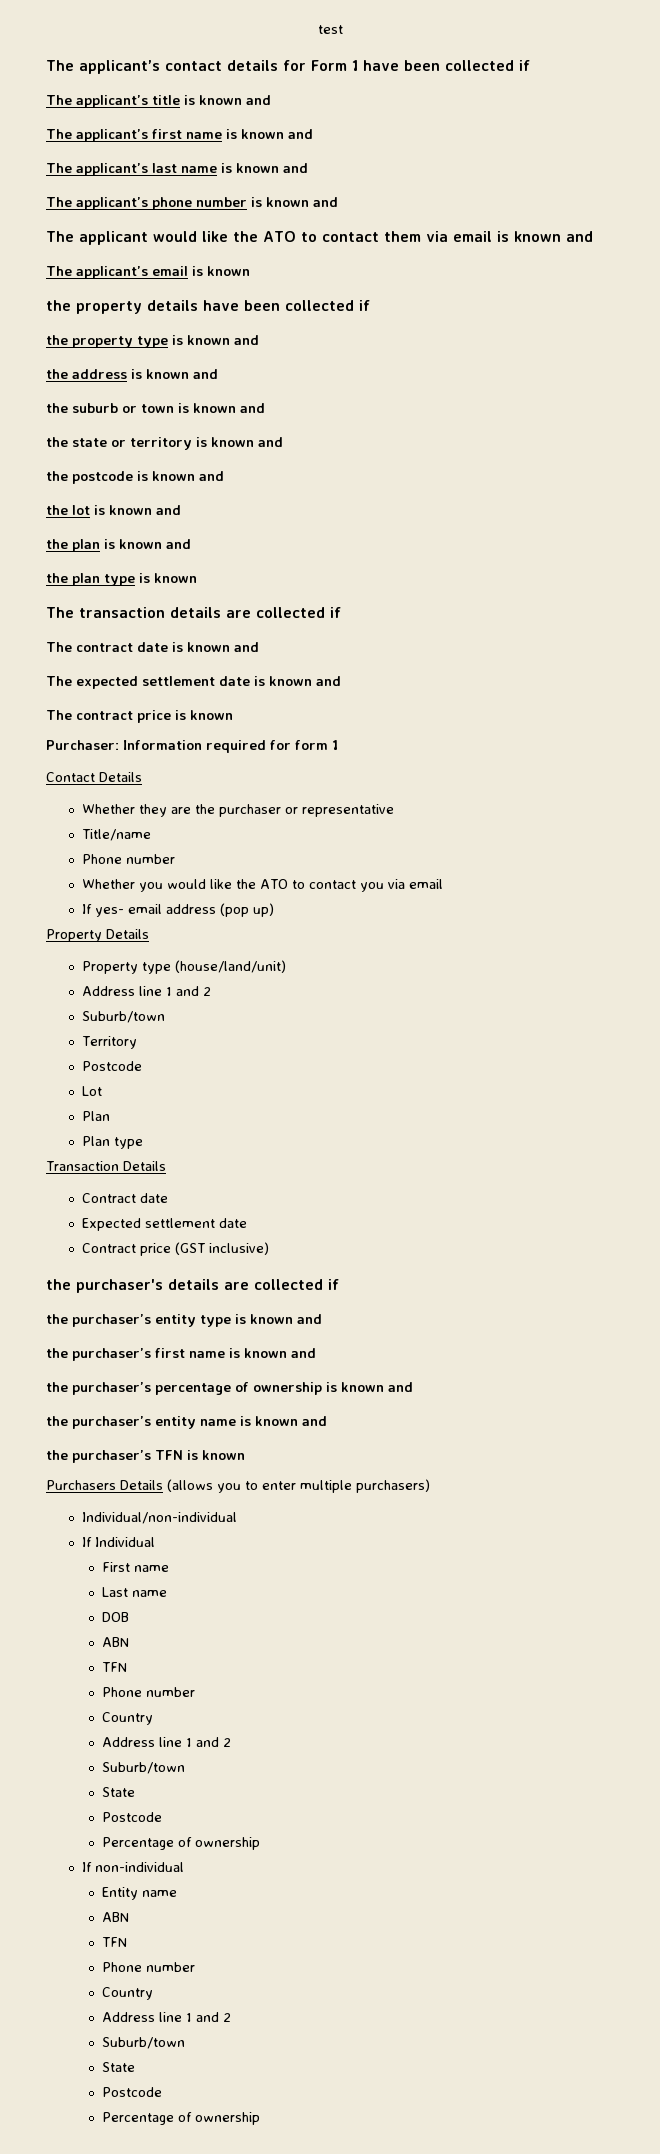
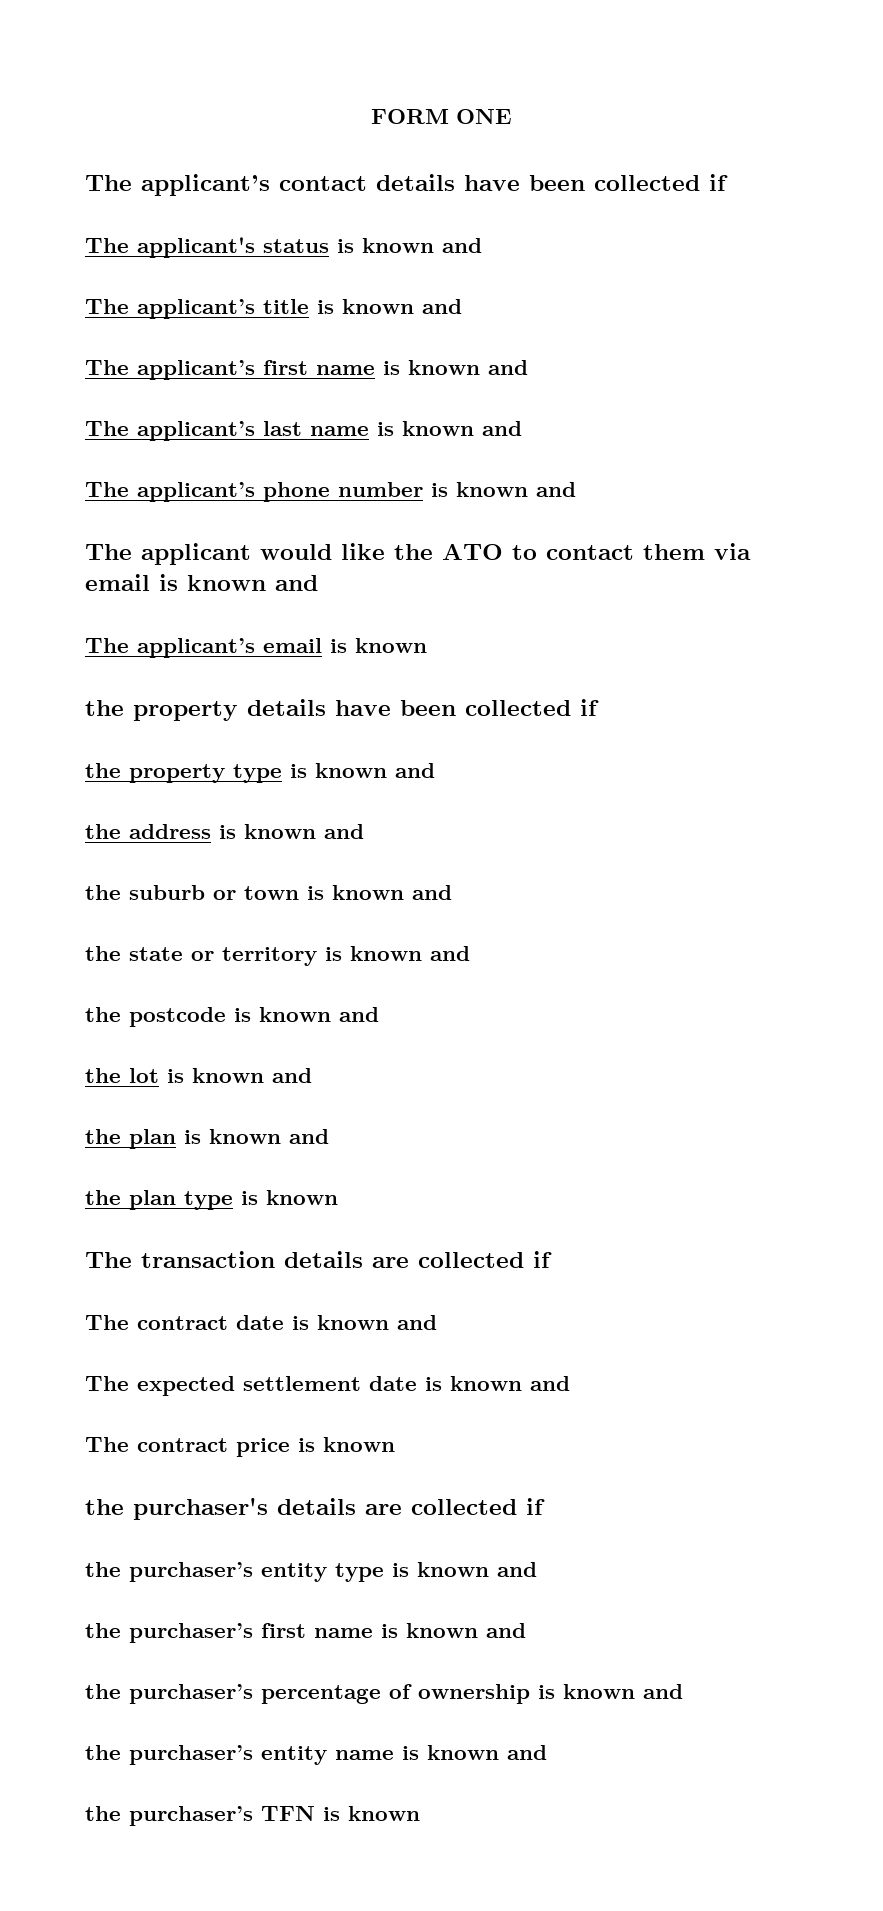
[317,25,343,34] test -> [371,109,512,124] FORM ONE
[283,60,530,71] for Form 1 have been collected if -> [464,174,728,191] [85,237,482,258] have been collected if // The applicant's status is known and
[46,740,338,753] [46,772,142,782] [82,804,395,817] [82,829,152,841] [82,854,176,864] [82,879,444,892] [82,903,275,917] [46,929,149,942] [82,960,287,974] [82,986,212,996] [82,1011,166,1023] [82,1036,138,1049] [82,1061,143,1071] [82,1086,103,1096] [82,1111,111,1121] [82,1136,144,1149] [46,1161,166,1171] [82,1193,169,1203] [82,1218,248,1231] [82,1242,270,1256] // Purchaser: Information required for form 1 // Contact Details // Whether they are the purchaser or representative // Title/name // Phone number // Whether you would like the ATO to contact you via email // If yes- email address (pop up) // Property Details // Property type (house/land/unit) // Address line 1 and 2 // Suburb/town // Territory // Postcode // Lot // Plan // Plan type // Transaction Details // Contract date // Expected settlement date // Contract price (GST inclusive) -> (395, 1444) none
[46,1479,430,1493] [82,1512,238,1524] [82,1537,156,1547] [102,1562,170,1572] [102,1587,168,1597] [102,1612,130,1622] [102,1637,130,1647] [102,1662,128,1672] [102,1687,196,1697] [102,1712,154,1725] [102,1737,232,1747] [102,1762,186,1774] [102,1787,136,1797] [102,1812,163,1822] [102,1837,261,1850] [82,1862,185,1872] [102,1887,178,1900] [102,1912,130,1922] [102,1937,128,1947] [102,1962,196,1972] [102,1987,154,2000] [102,2012,232,2022] [102,2037,186,2049] [102,2062,136,2072] [102,2087,163,2097] [102,2112,261,2125] // Purchasers Details (allows you to enter multiple purchasers) // Individual/non-individual // If Individual // First name // Last name // DOB // ABN // TFN // Phone number // Country // Address line 1 and 2 // Suburb/town // State // Postcode // Percentage of ownership // If non-individual // Entity name // ABN // TFN // Phone number // Country // Address line 1 and 2 // Suburb/town // State // Postcode // Percentage of ownership -> (420, 1813) none

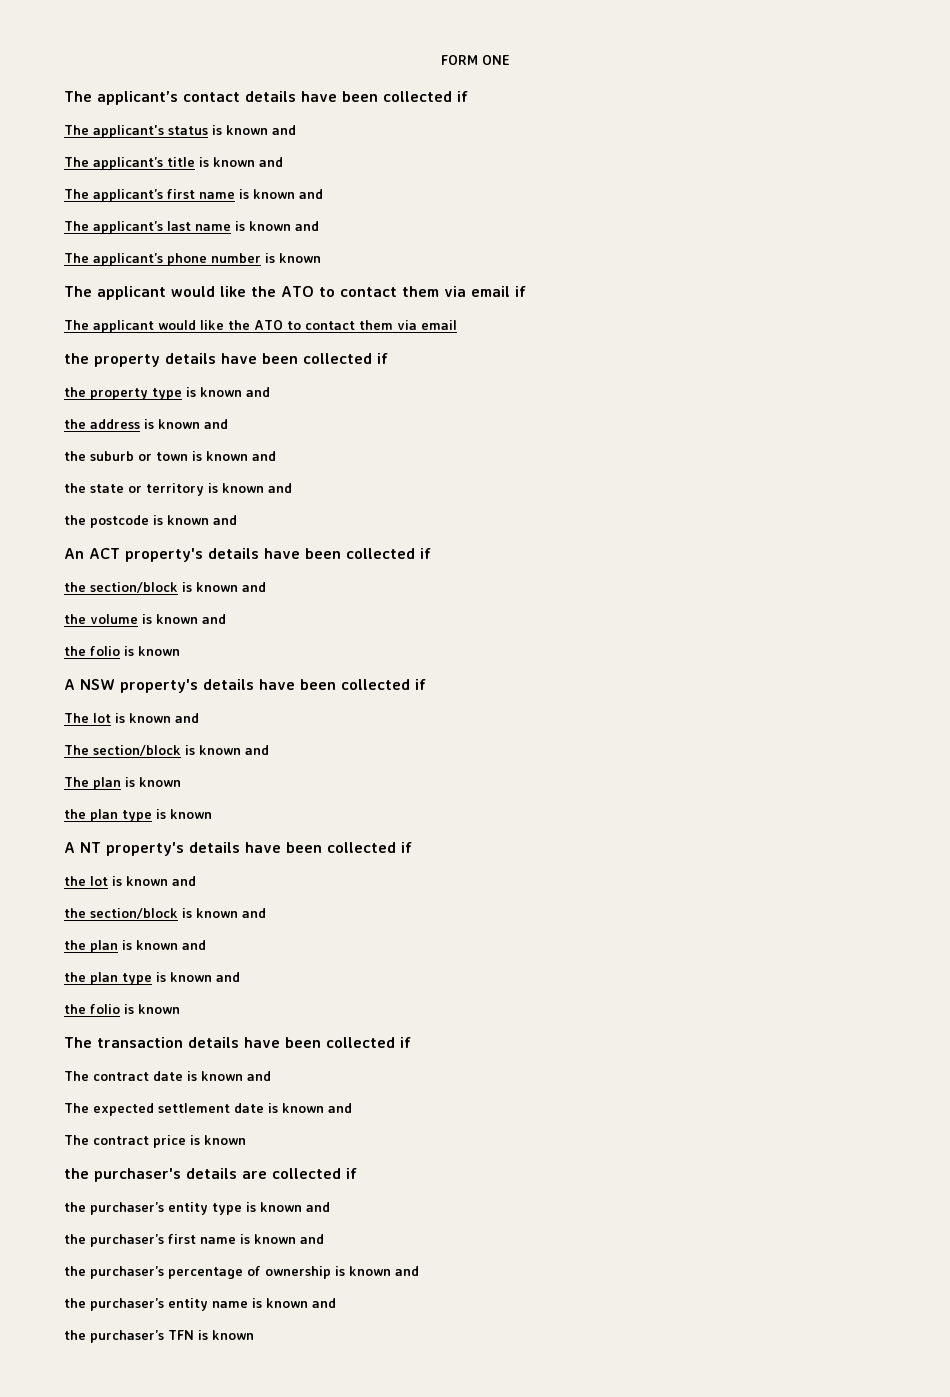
[536,482,576,497] and -> (321, 258) none
[159,574,318,591] [85,638,427,658] is known and // The applicant’s email is known -> [515,286,526,297] [64,320,457,333] if // The applicant would like the ATO to contact them via email
(379, 1014) none -> [64,548,431,562] [64,582,266,593] [64,614,226,624] [64,646,180,656] [64,679,426,693] [64,713,199,723] [64,745,269,756] [64,777,181,790] [64,809,212,822] [64,842,412,856] // An ACT property's details have been collected if // the section/block is known and // the volume is known and // the folio is known // A NSW property's details have been collected if // The lot is known and // The section/block is known and // The plan is known // the plan type is known // A NT property's details have been collected if
(312, 1075) none -> [64,908,266,919] // the section/block is known and
(338, 1197) none -> [216,972,240,982] [64,1004,180,1014] and // the folio is known
[372,1257,409,1268] are -> [244,1037,321,1048] have been

